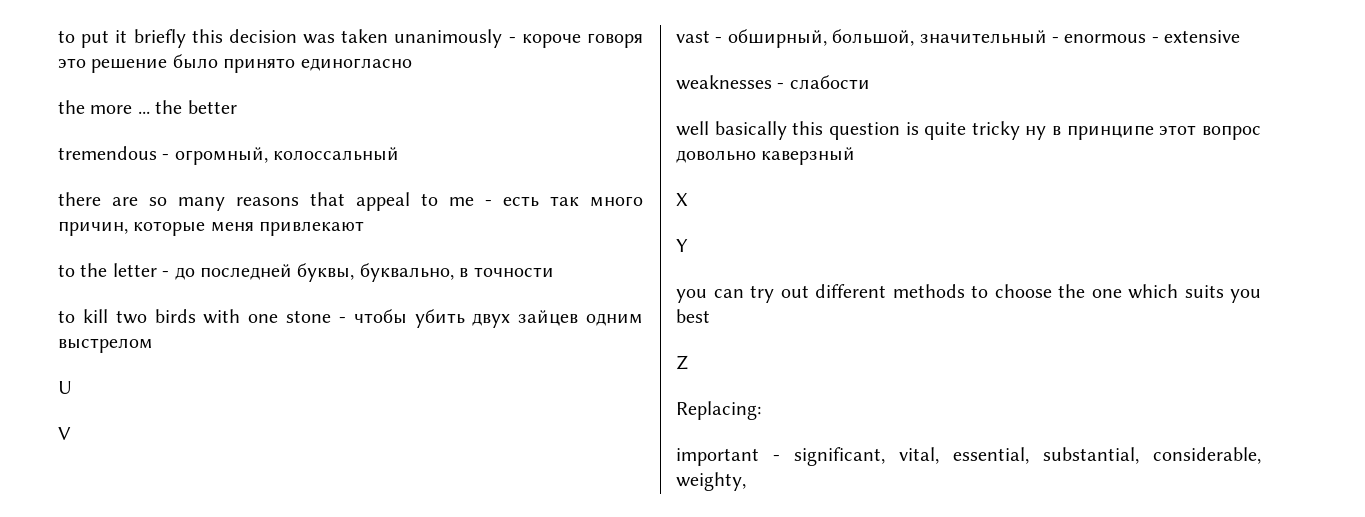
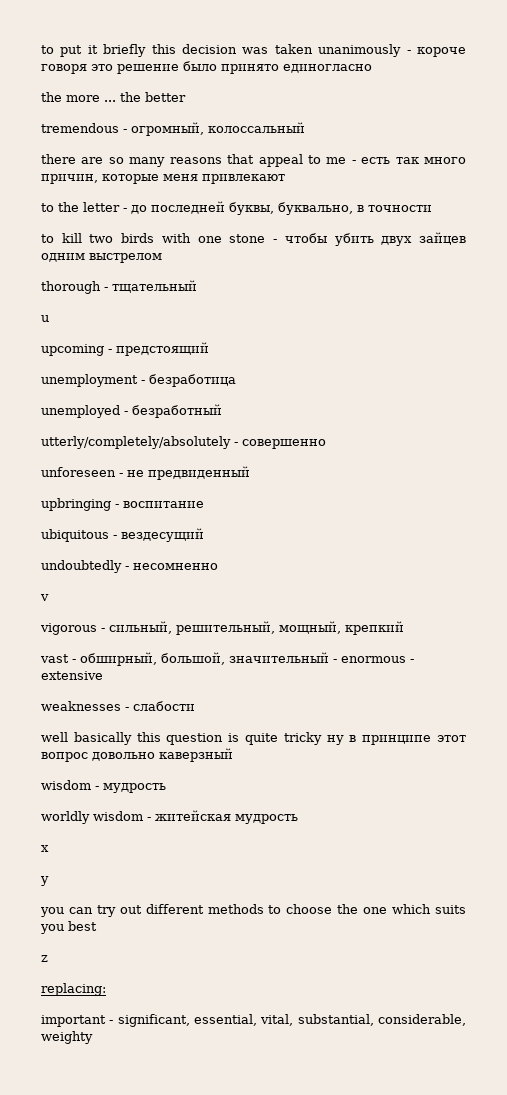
[58,381,72,394] [58,427,71,440] U // V -> [41,280,197,294] [41,315,49,322] [41,342,209,356] [41,374,236,387] [41,404,222,418] [41,436,326,449] [41,466,250,480] [41,498,204,511] [41,528,204,542] [41,560,218,573] [40,594,49,601] [40,621,404,635] thorough - тщательный // u // upcoming - предстоящий // unemployment - безработица // unemployed - безработный // utterly/completely/absolutely - совершенно // unforeseen - не предвиденный // upbringing - воспитание // ubiquitous - вездесущий // undoubtedly - несомненно // v // vigorous - сильный, решительный, мощный, крепкий
[676,193,688,206] [676,239,688,252] X // Y -> [41,780,166,793] [41,810,298,824] [41,845,49,852] [40,876,49,886] wisdom - мудрость // worldly wisdom - житейская мудрость // x // y
[676,355,688,370] [676,401,761,420] Z // Replacing: -> [41,955,48,962] [41,983,106,996] z // replacing:
[899,447,1029,464] vital, essential, -> [194,1014,294,1026] essential, vital,
[676,472,746,491] weighty, -> [41,1031,93,1044] weighty

